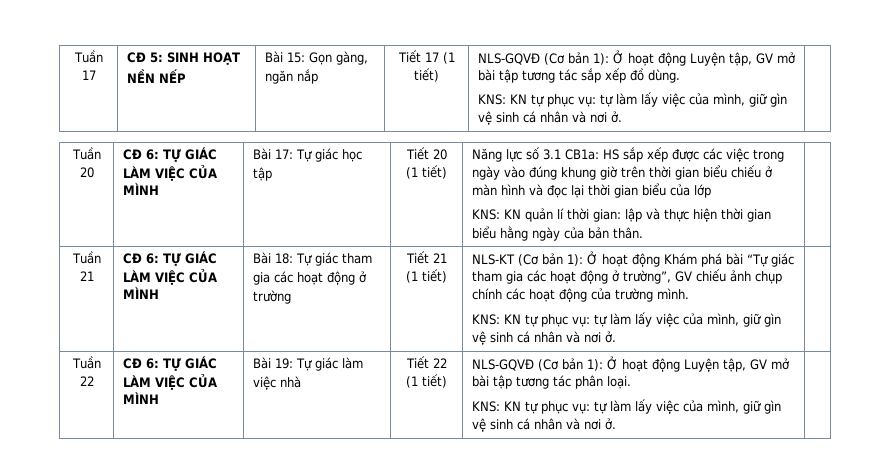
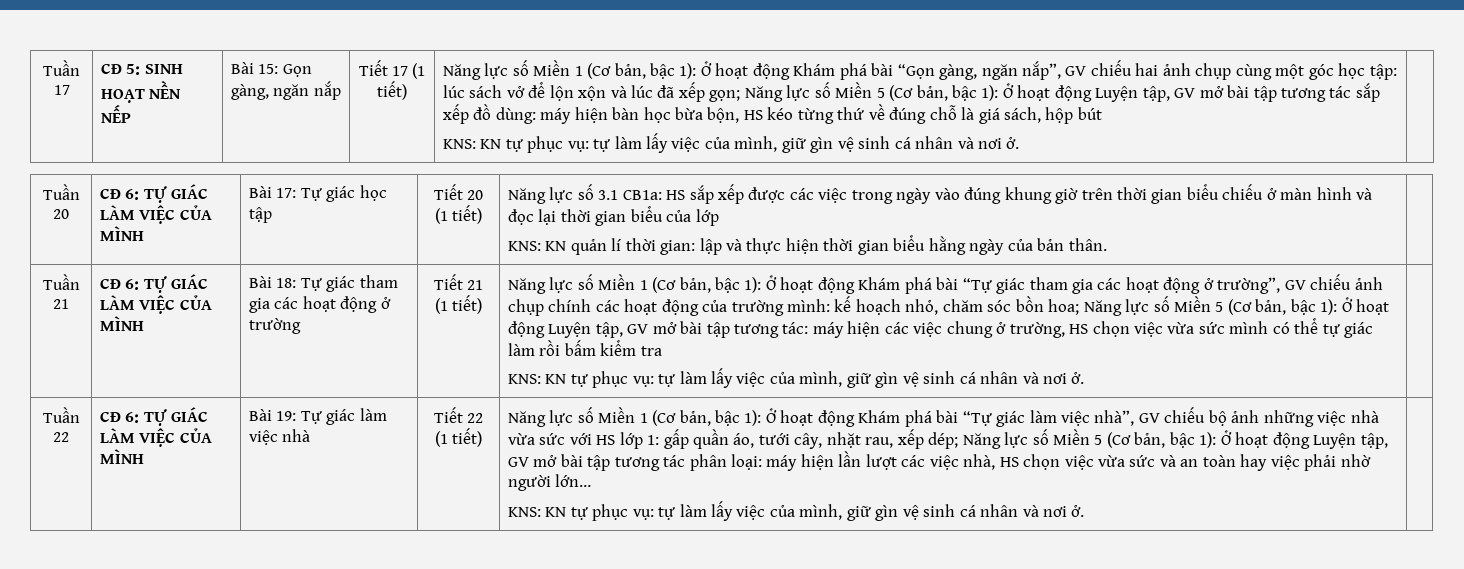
[477,52,589,65] NLS-GQVĐ (Cơ bản -> [442,60,1397,80] [442,82,978,102] Năng lực số Miền 1 (Cơ bản, bậc 1): Ở hoạt động Khám phá bài “Gọn gàng, ngăn nắp”, GV chiếu hai ảnh chụp cùng một góc học tập: lúc sách vở để lộn xộn và lúc đã xếp gọn; Năng lực số Miền 5 (Cơ bản, bậc
[647,69,680,83] dùng. -> [495,104,1102,124] dùng: máy hiện bàn học bừa bộn, HS kéo từng thứ về đúng chỗ là giá sách, hộp bút
[471,253,563,266] NLS-KT (Cơ bản -> [507,274,741,294] Năng lực số Miền 1 (Cơ bản, bậc
[656,288,689,299] mình. -> [787,296,1390,316] [507,318,1374,338] [507,340,662,356] mình: kế hoạch nhỏ, chăm sóc bồn hoa; Năng lực số Miền 5 (Cơ bản, bậc 1): Ở hoạt động Luyện tập, GV mở bài tập tương tác: máy hiện các việc chung ở trường, HS chọn việc vừa sức mình có thể tự giác làm rồi bấm kiểm tra
[471,358,583,371] NLS-GQVĐ (Cơ bản -> [507,407,1379,427] [507,429,1195,449] Năng lực số Miền 1 (Cơ bản, bậc 1): Ở hoạt động Khám phá bài “Tự giác làm việc nhà”, GV chiếu bộ ảnh những việc nhà vừa sức với HS lớp 1: gấp quần áo, tưới cây, nhặt rau, xếp dép; Năng lực số Miền 5 (Cơ bản, bậc
[606,376,631,389] loại. -> [731,451,1371,471] [507,474,592,491] loại: máy hiện lần lượt các việc nhà, HS chọn việc vừa sức và an toàn hay việc phải nhờ người lớn…

